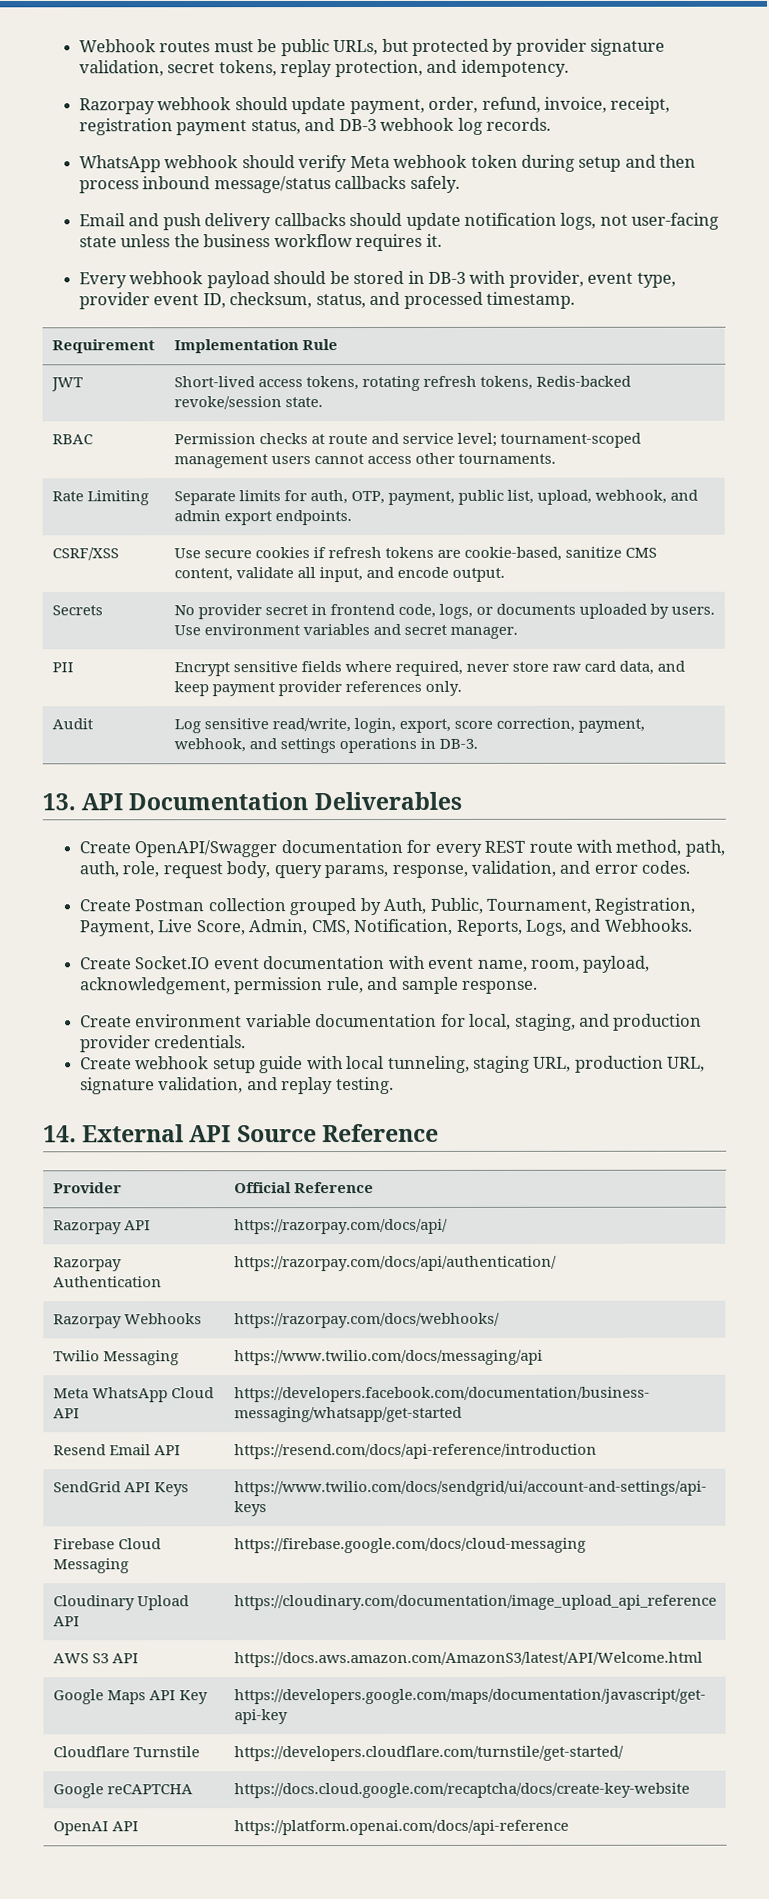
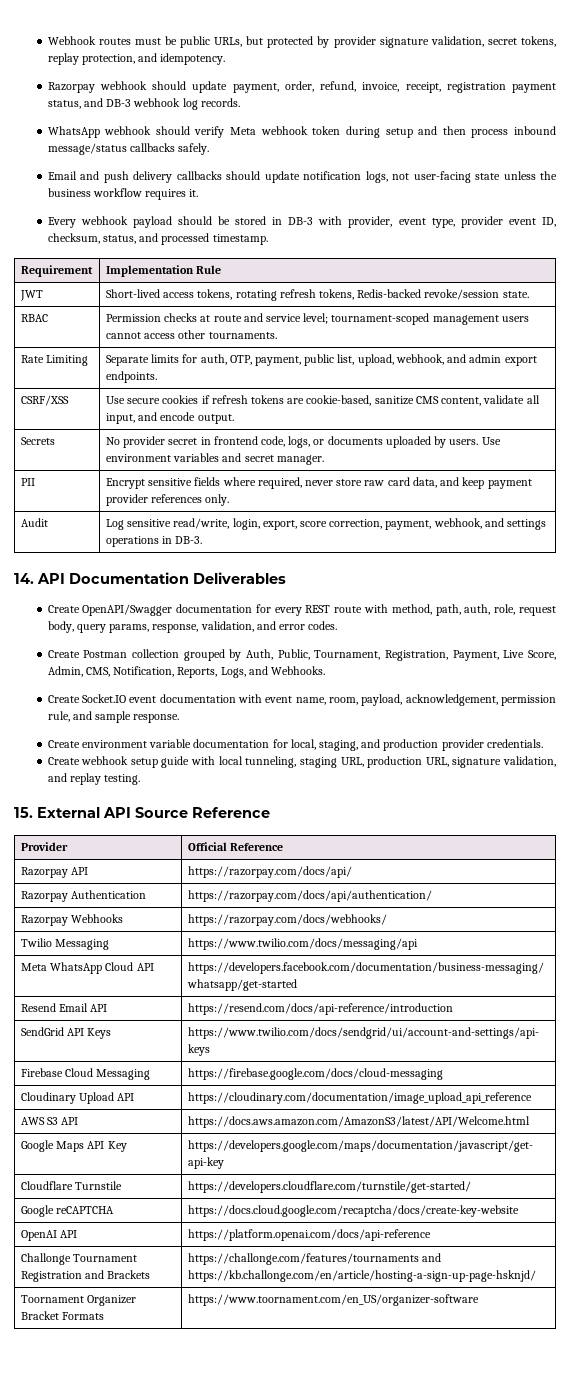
[42,793,76,811] 13. -> [14,573,34,584] 14.
[43,1125,77,1143] 14. -> [14,807,33,818] 15.
(569, 1827) none -> [20,1253,138,1265] [20,1270,151,1282] [187,1253,442,1265] [187,1270,536,1282] [20,1295,137,1306] [20,1311,105,1320] [187,1294,479,1306] // Challonge Tournament Registration and Brackets | https://challonge.com/features/tournaments and https://kb.challonge.com/en/article/hosting-a-sign-up-page-hsknjd/ // Toornament Organizer Bracket Formats | https://www.toornament.com/en_US/organizer-software

